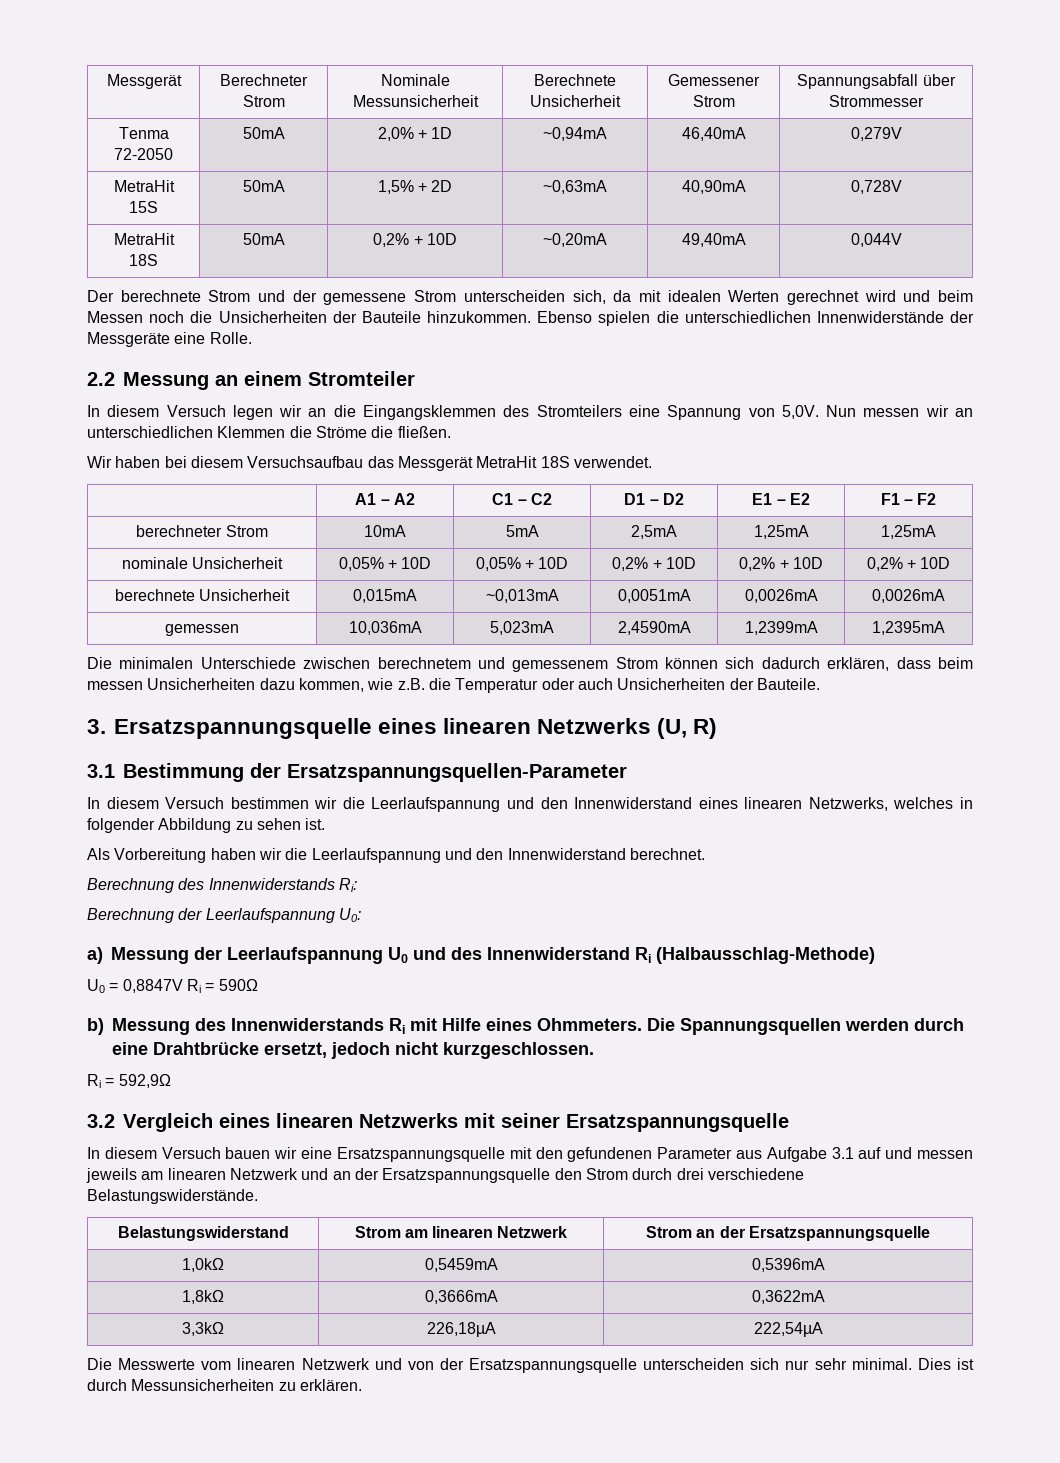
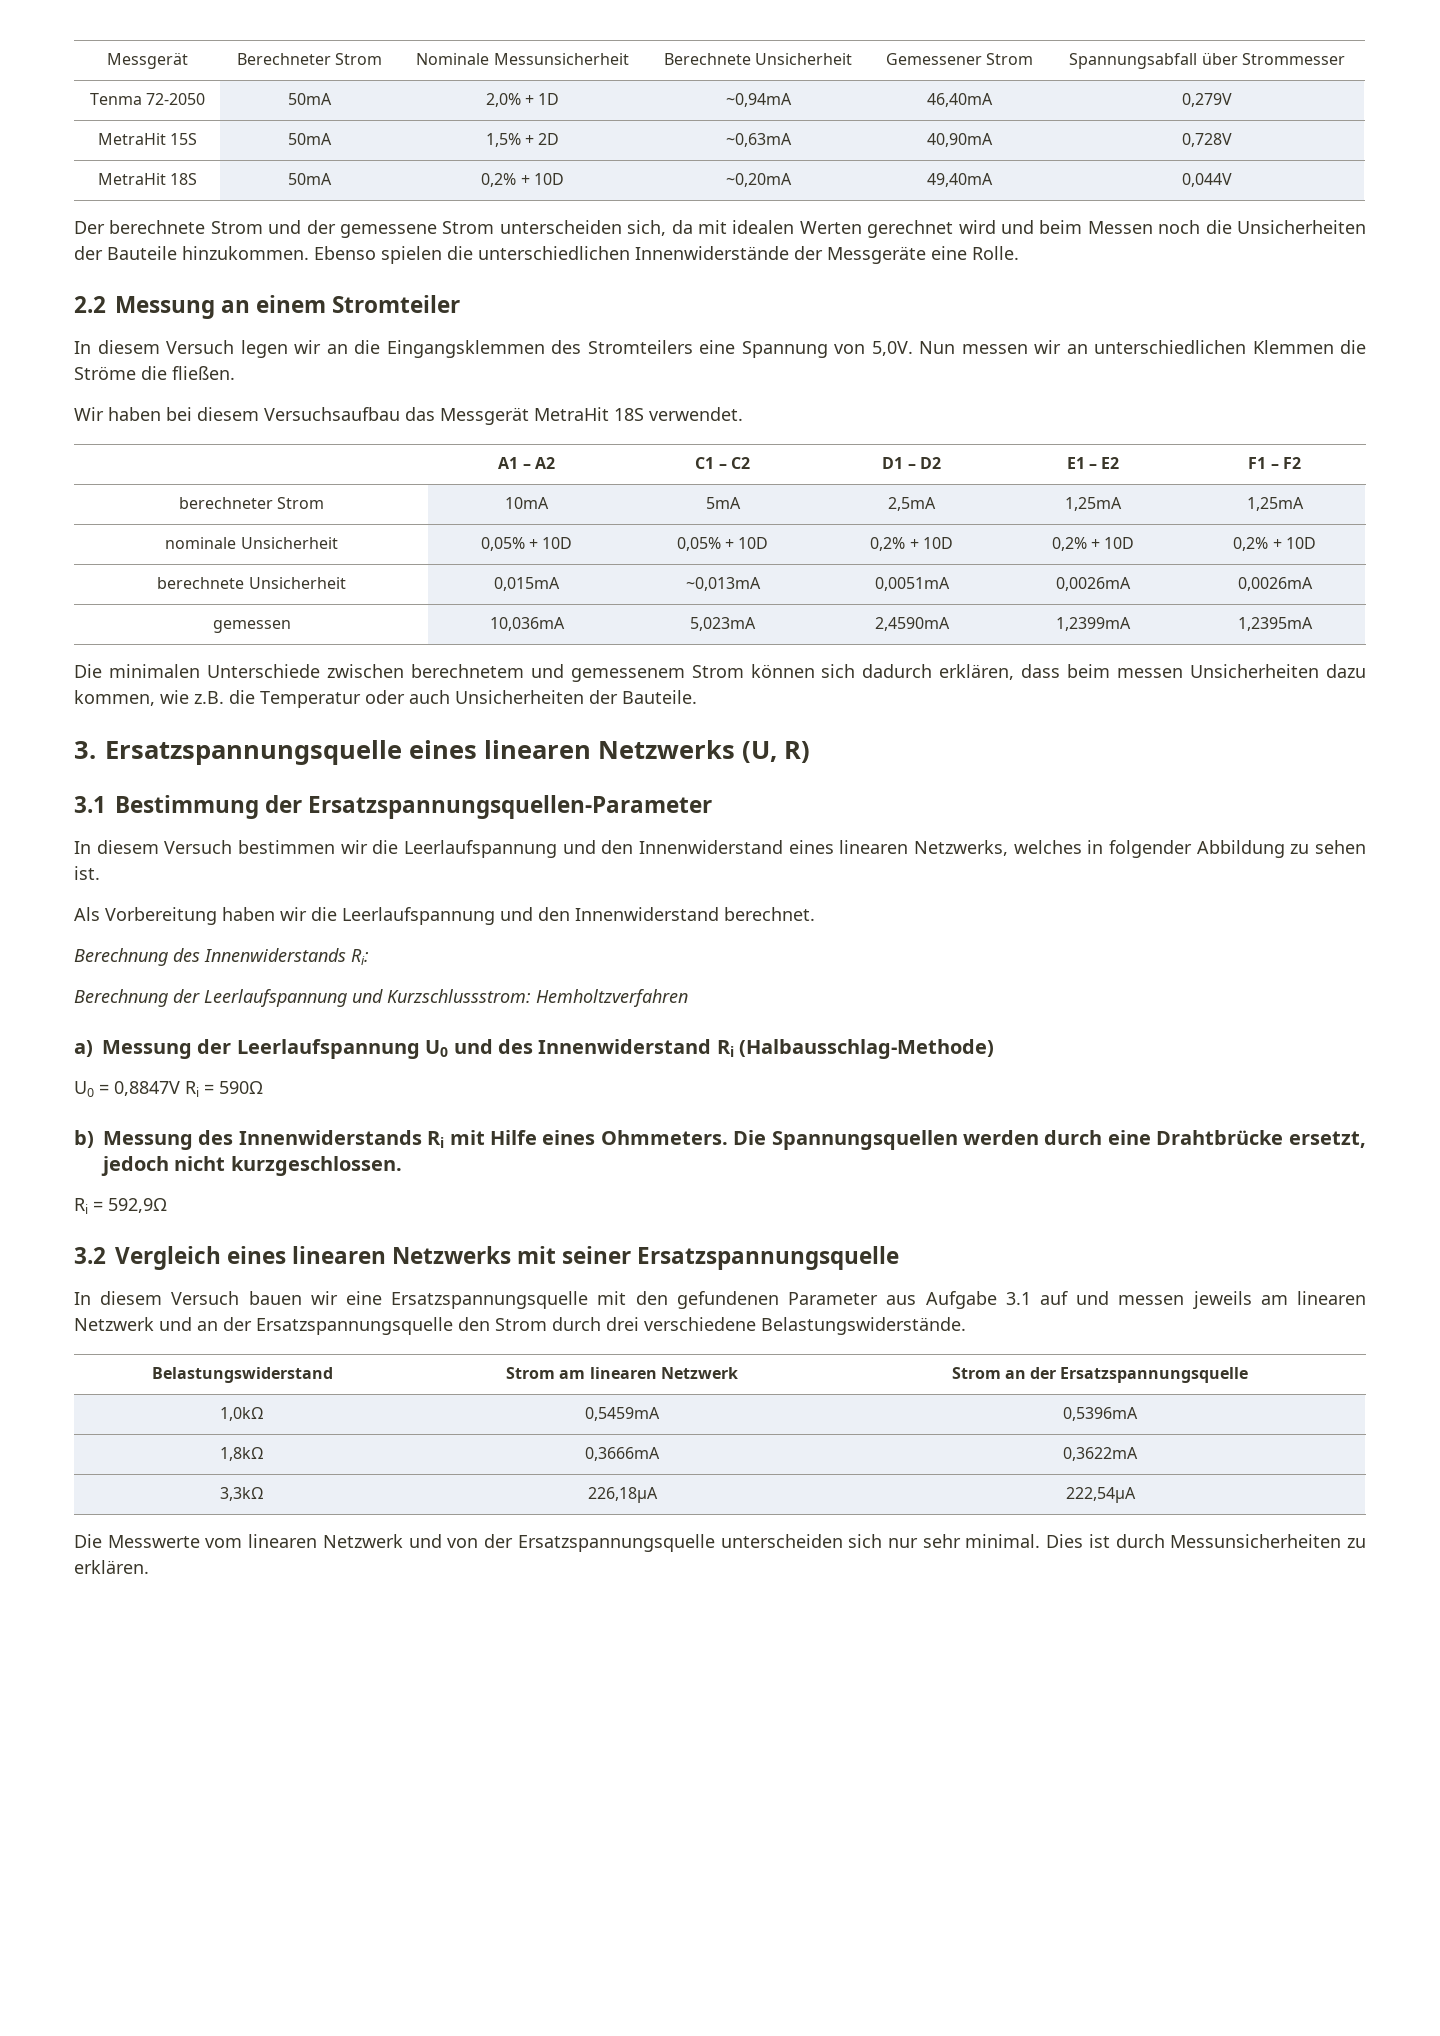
[338,908,361,922] U0: -> [352,989,688,1007] und Kurzschlussstrom: Hemholtzverfahren

